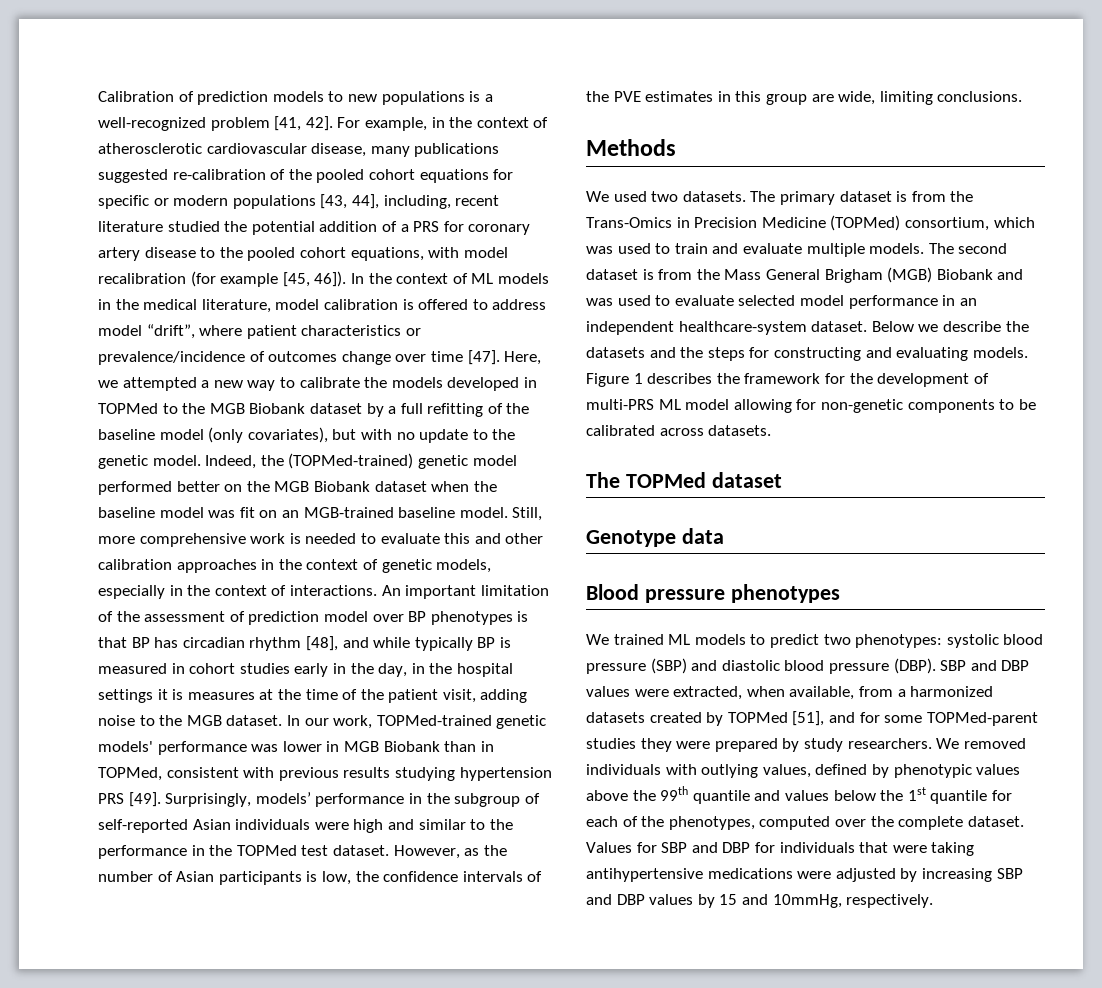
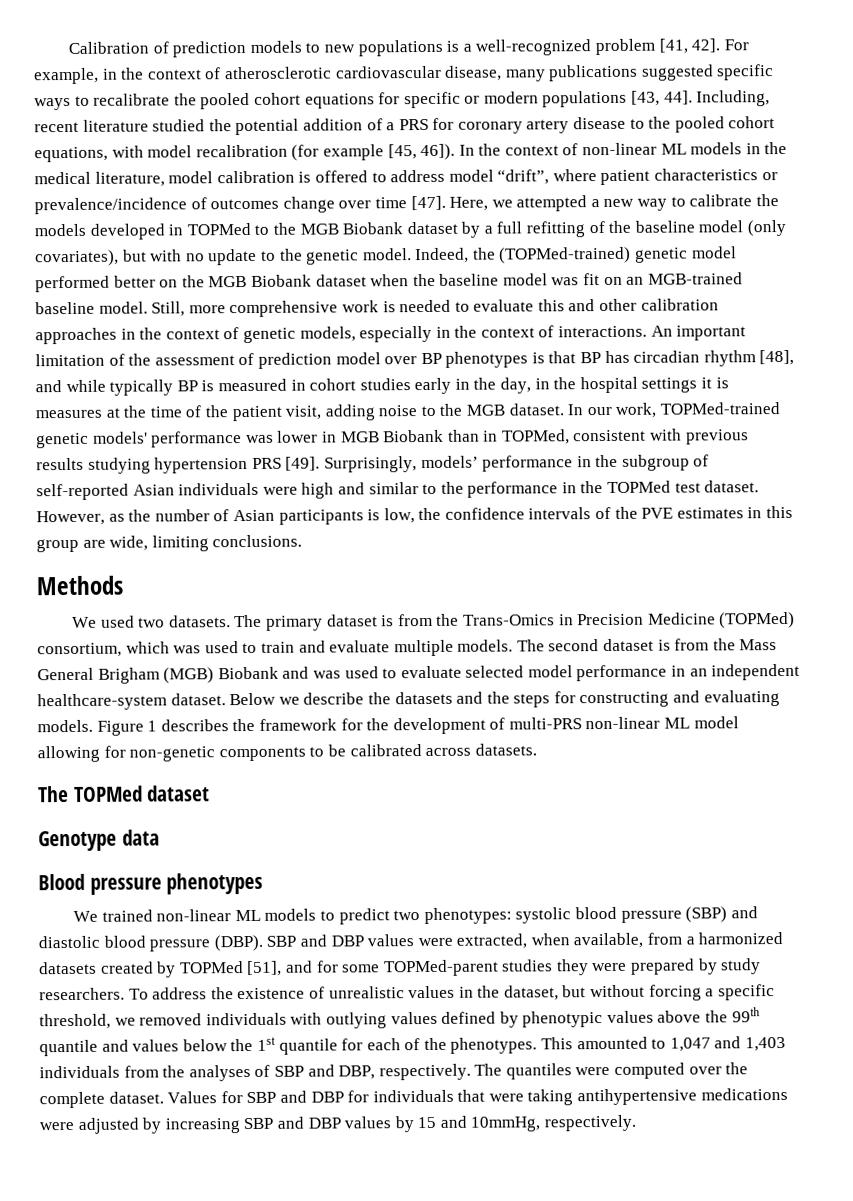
[172,169,286,180] re-calibration of -> [717,64,775,81] [34,93,171,111] specific ways to recalibrate
[351,194,451,209] 44], including, -> [663,90,771,107] 44]. Including,
(468, 278) none -> [582,142,658,156] non-linear
(654, 404) none -> [585,716,661,730] non-linear
(664, 639) none -> [156,909,232,922] non-linear
[936,738,960,749] We -> [128,984,775,1001] [39,1013,136,1030] To address the existence of unrealistic values in the dataset, but without forcing a specific threshold, we
[762,764,811,778] values, -> [390,1011,438,1025] values
[668,816,755,830] phenotypes, -> [450,1036,787,1054] [39,1063,611,1082] phenotypes. This amounted to 1,047 and 1,403 individuals from the analyses of SBP and DBP, respectively. The quantiles were

